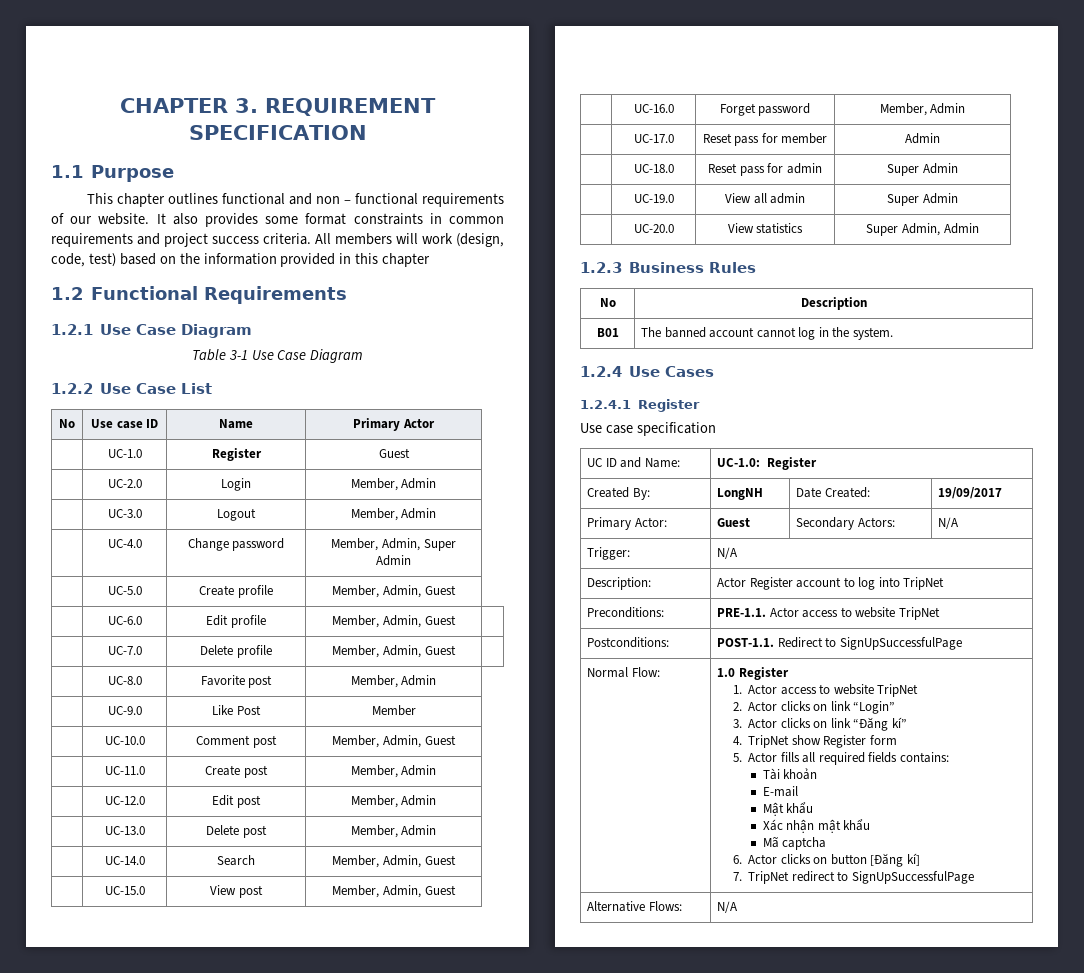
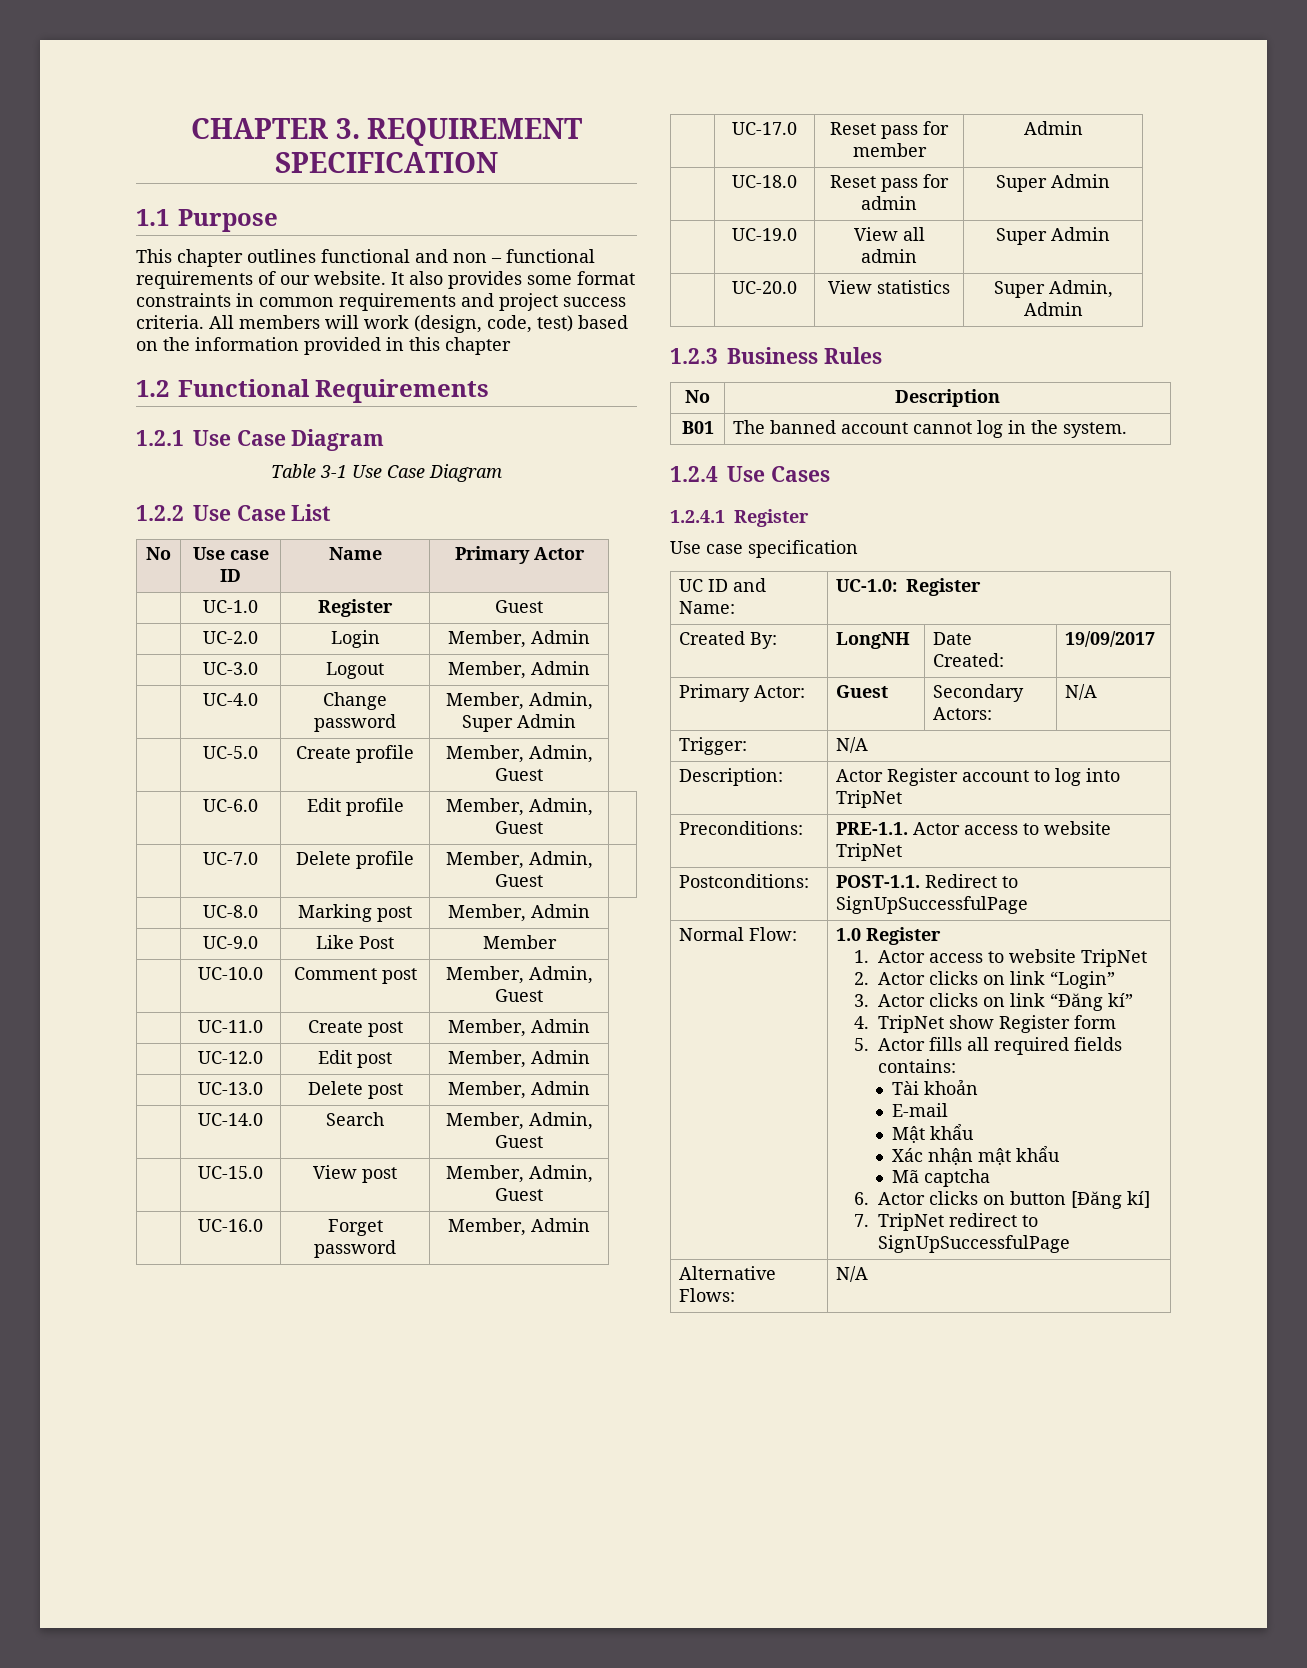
[200,675,245,686] Favorite -> [298,904,372,922] Marking

